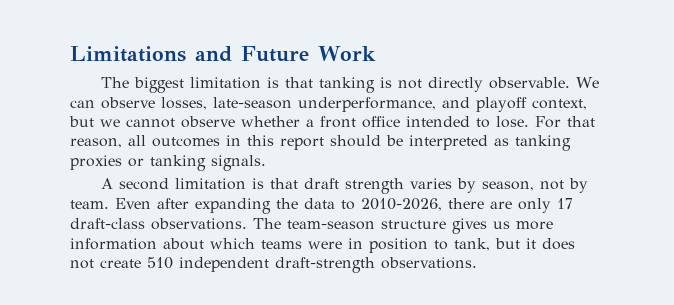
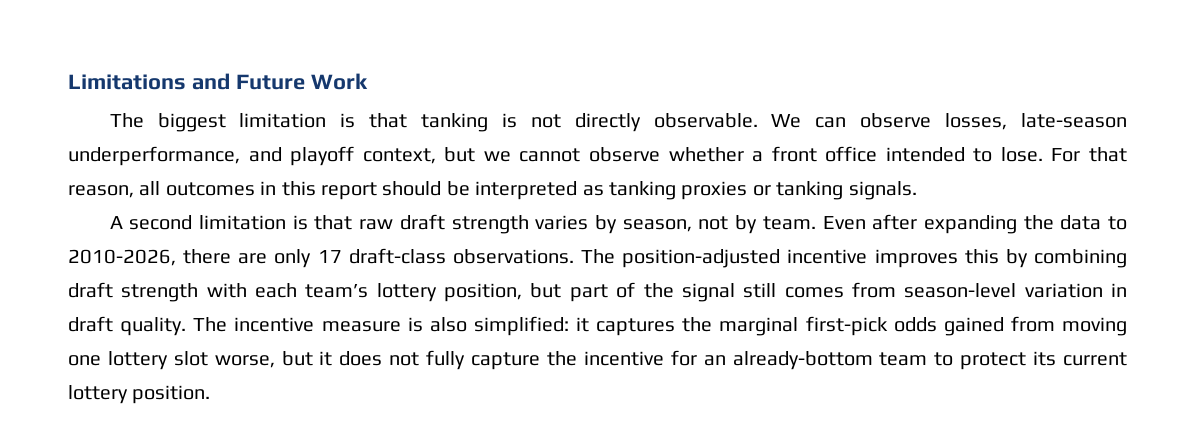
(299, 183) none -> [359,219,394,230] raw
[287,218,553,234] [70,238,575,253] [70,257,477,273] team-season structure gives us more information about which teams were in position to tank, but it does not create 510 independent draft-strength observations. -> [622,249,1128,268] [68,282,1128,302] [68,316,1127,336] [68,350,1128,370] [68,385,211,404] position-adjusted incentive improves this by combining draft strength with each team’s lottery position, but part of the signal still comes from season-level variation in draft quality. The incentive measure is also simplified: it captures the marginal first-pick odds gained from moving one lottery slot worse, but it does not fully capture the incentive for an already-bottom team to protect its current lottery position.

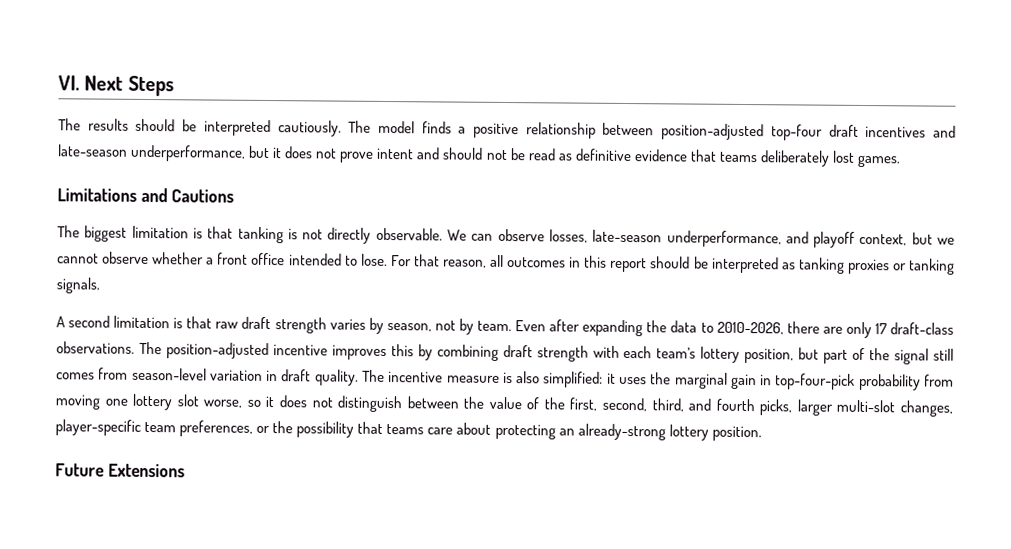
[68,73,368,90] Limitations and Future Work -> [58,75,174,97] [58,118,957,141] [57,144,901,168] [57,187,235,203] VI. Next Steps // The results should be interpreted cautiously. The model finds a positive relationship between position-adjusted top-four draft incentives and late-season underperformance, but it does not prove intent and should not be read as definitive evidence that teams deliberately lost games. // Limitations and Cautions
[596,318,676,336] captures -> [619,376,647,385] uses
[805,316,1004,336] first-pick odds gained -> [730,373,921,391] gain in top-four-pick probability
[281,350,1128,370] but it does not fully capture the incentive for an already-bottom team to protect its current -> [246,395,954,417] [55,419,666,441] so it does not distinguish between the value of the first, second, third, and fourth picks, larger multi-slot changes, player-specific team preferences, or the possibility that teams care about protecting an already-strong
(211, 394) none -> [55,463,185,478] // Future Extensions

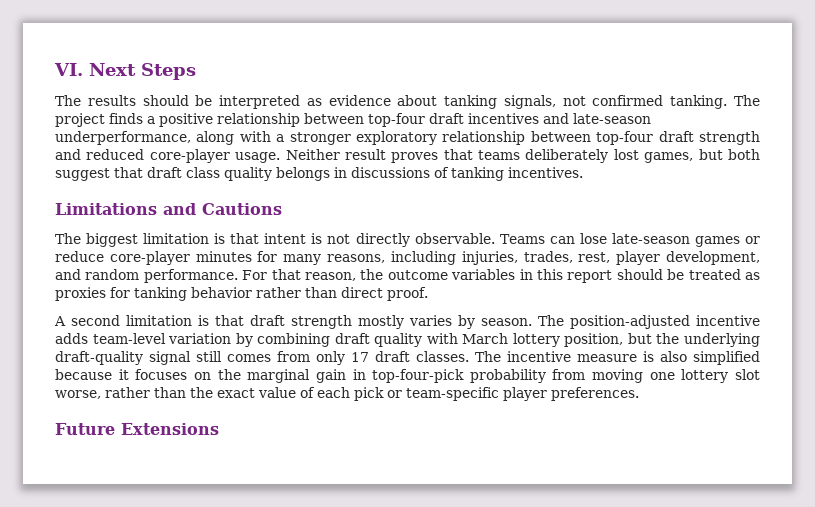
[277,120,415,137] cautiously. The model -> [306,95,760,109] [55,113,105,127] as evidence about tanking signals, not confirmed tanking. The project
[661,123,765,141] position-adjusted -> (364, 118) none
[248,145,901,168] but it does not prove intent and should not be read as definitive evidence that teams deliberately lost games. -> [196,131,760,145] [55,149,760,163] [55,167,583,181] along with a stronger exploratory relationship between top-four draft strength and reduced core-player usage. Neither result proves that teams deliberately lost games, but both suggest that draft class quality belongs in discussions of tanking incentives.
[237,226,284,244] tanking -> [264,233,307,244] intent
[447,228,955,248] [57,251,567,268] We can observe losses, late-season underperformance, and playoff context, but we cannot observe whether a front office intended to lose. For that reason, all outcomes -> [499,233,760,247] [55,251,761,265] [55,269,516,283] Teams can lose late-season games or reduce core-player minutes for many reasons, including injuries, trades, rest, player development, and random performance. For that reason, the outcome variables
[711,256,955,275] [56,277,100,294] interpreted as tanking proxies or tanking signals. -> [688,269,760,280] [55,287,428,301] treated as proxies for tanking behavior rather than direct proof.
[215,316,327,334] raw draft strength -> [250,315,404,329] draft strength mostly
[386,318,955,339] [56,341,955,365] [56,367,359,386] season, not by team. Even after expanding the data to 2010-2026, there are only 17 draft-class observations. The position-adjusted incentive improves this by combining draft strength with each team’s lottery position, but part of the signal still comes from season-level variation in draft quality. -> [481,315,760,329] [55,333,761,347] [55,351,469,365] season. The position-adjusted incentive adds team-level variation by combining draft quality with March lottery position, but the underlying draft-quality signal still comes from only 17 draft classes.
[543,371,647,388] simplified: it uses -> [693,351,760,365] [55,369,211,380] simplified because it focuses on
[246,395,954,417] [55,419,762,442] so it does not distinguish between the value of the first, second, third, and fourth picks, larger multi-slot changes, player-specific team preferences, or the possibility that teams care about protecting an already-strong lottery position. -> [105,387,639,401] rather than the exact value of each pick or team-specific player preferences.

